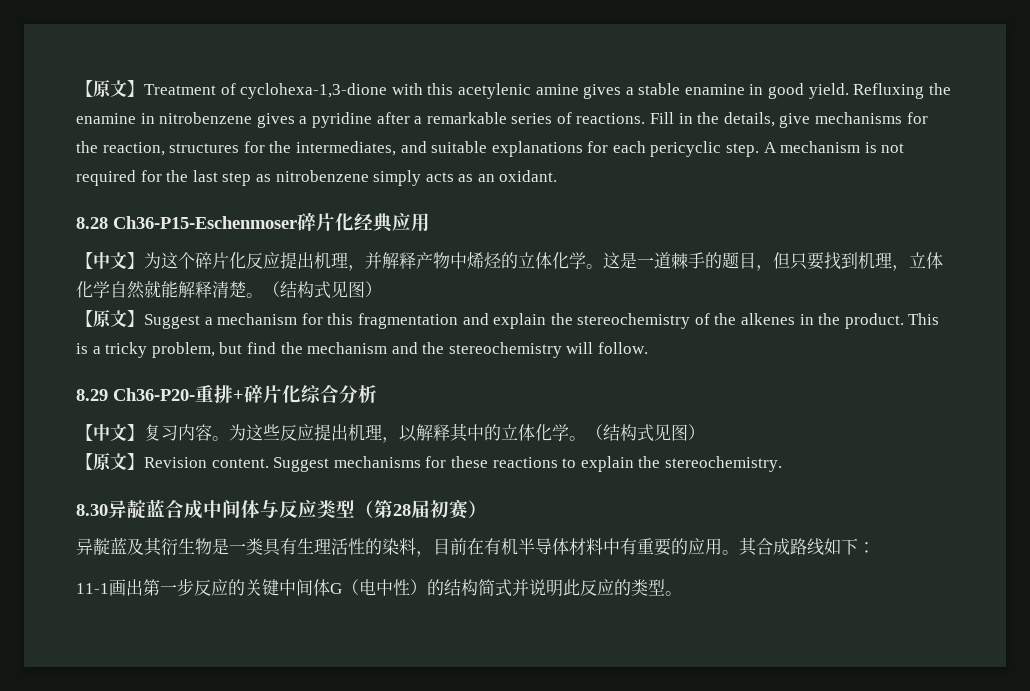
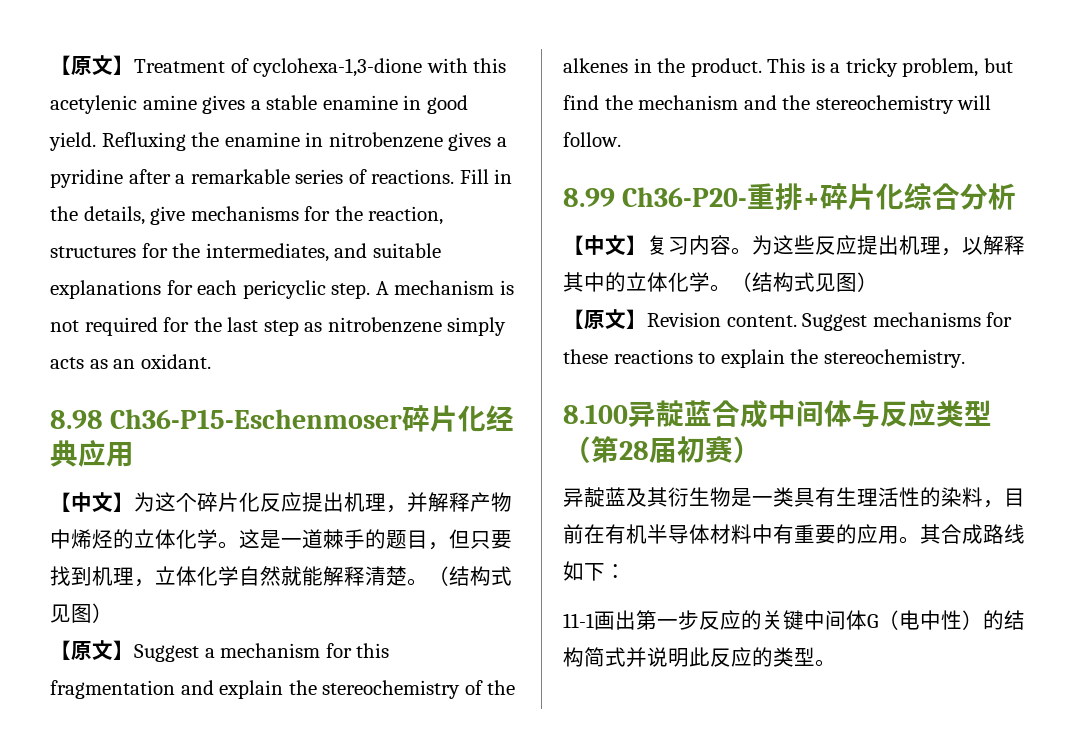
[76,217,108,229] 8.28 -> [50,410,103,429] 8.98
[76,389,108,401] 8.29 -> [563,188,615,207] 8.99
[76,504,108,516] 8.30 -> [563,404,628,424] 8.100

